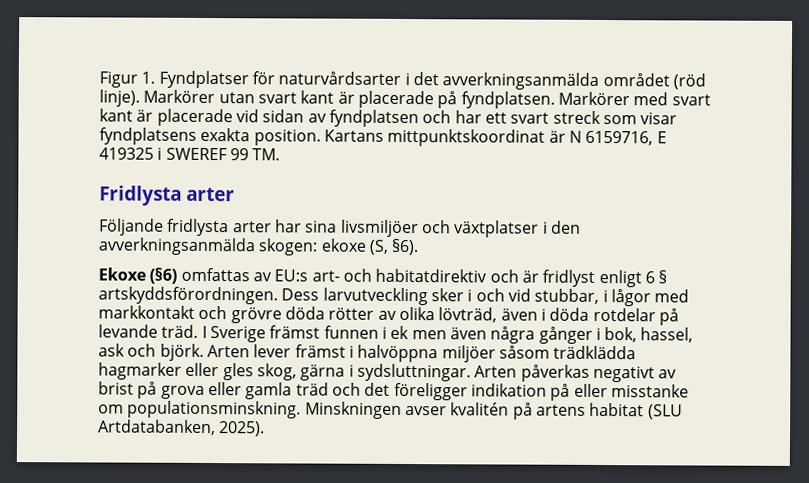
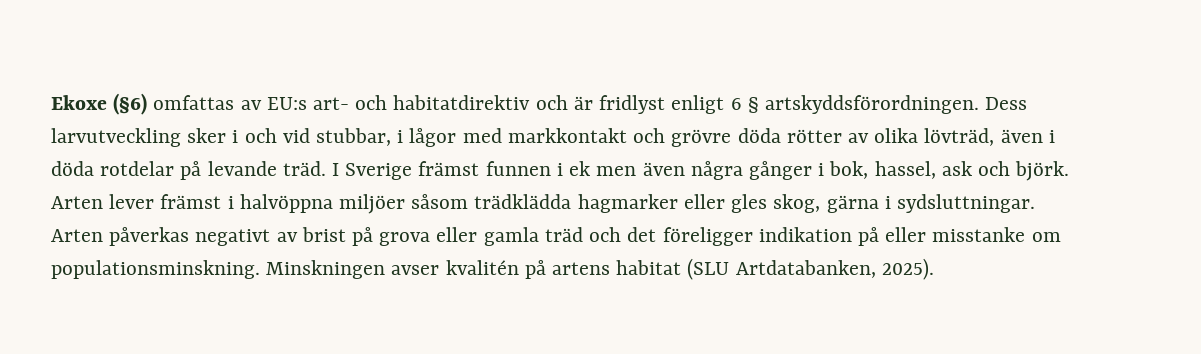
[99,70,706,90] [99,89,711,109] [99,108,678,128] [99,127,667,147] [99,147,281,161] [99,185,235,206] [99,218,581,238] [98,237,420,256] Figur 1. Fyndplatser för naturvårdsarter i det avverkningsanmälda området (röd linje). Markörer utan svart kant är placerade på fyndplatsen. Markörer med svart kant är placerade vid sidan av fyndplatsen och har ett svart streck som visar fyndplatsens exakta position. Kartans mittpunktskoordinat är N 6159716, E 419325 i SWEREF 99 TM. // Fridlysta arter // Följande fridlysta arter har sina livsmiljöer och växtplatser i den avverkningsanmälda skogen: ekoxe (S, §6). // -> (51, 102) none

